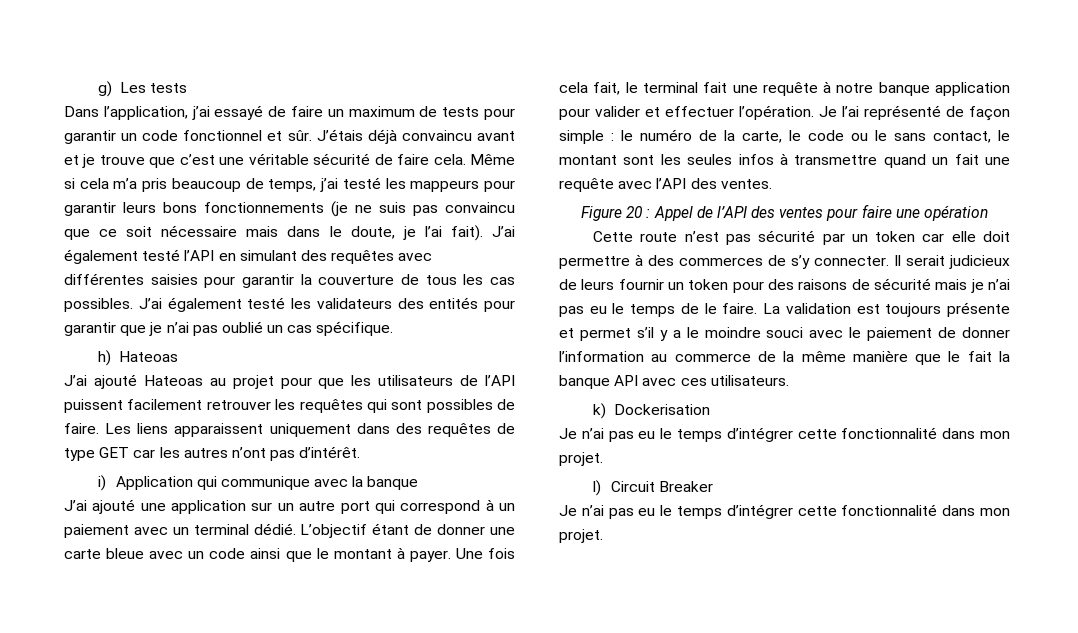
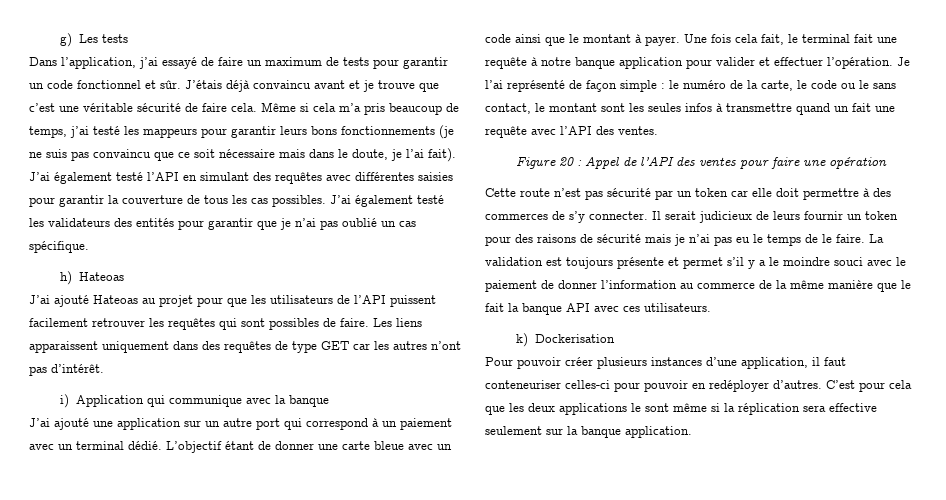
[559,427,1010,442] [559,452,603,466] [593,480,713,496] [559,504,1010,519] [559,529,603,543] Je n’ai pas eu le temps d’intégrer cette fonctionnalité dans mon projet. // l) Circuit Breaker // Je n’ai pas eu le temps d’intégrer cette fonctionnalité dans mon projet. -> [485,357,846,369] [485,380,912,392] [485,403,877,415] [485,426,692,438] Pour pouvoir créer plusieurs instances d’une application, il faut conteneuriser celles-ci pour pouvoir en redéployer d’autres. C’est pour cela que les deux applications le sont même si la réplication sera effective seulement sur la banque application.

